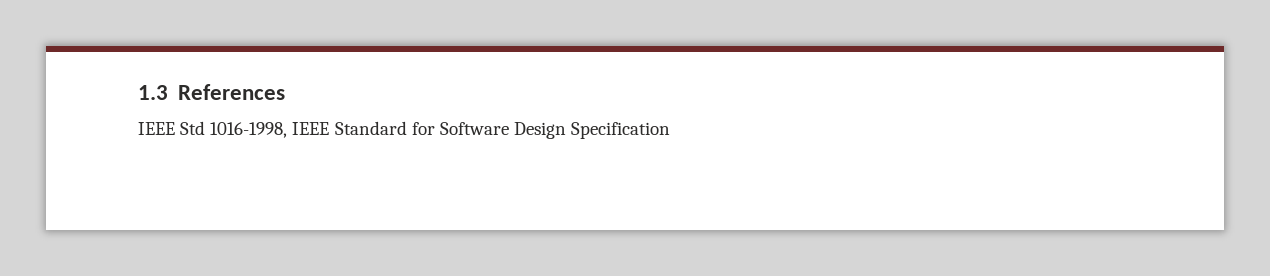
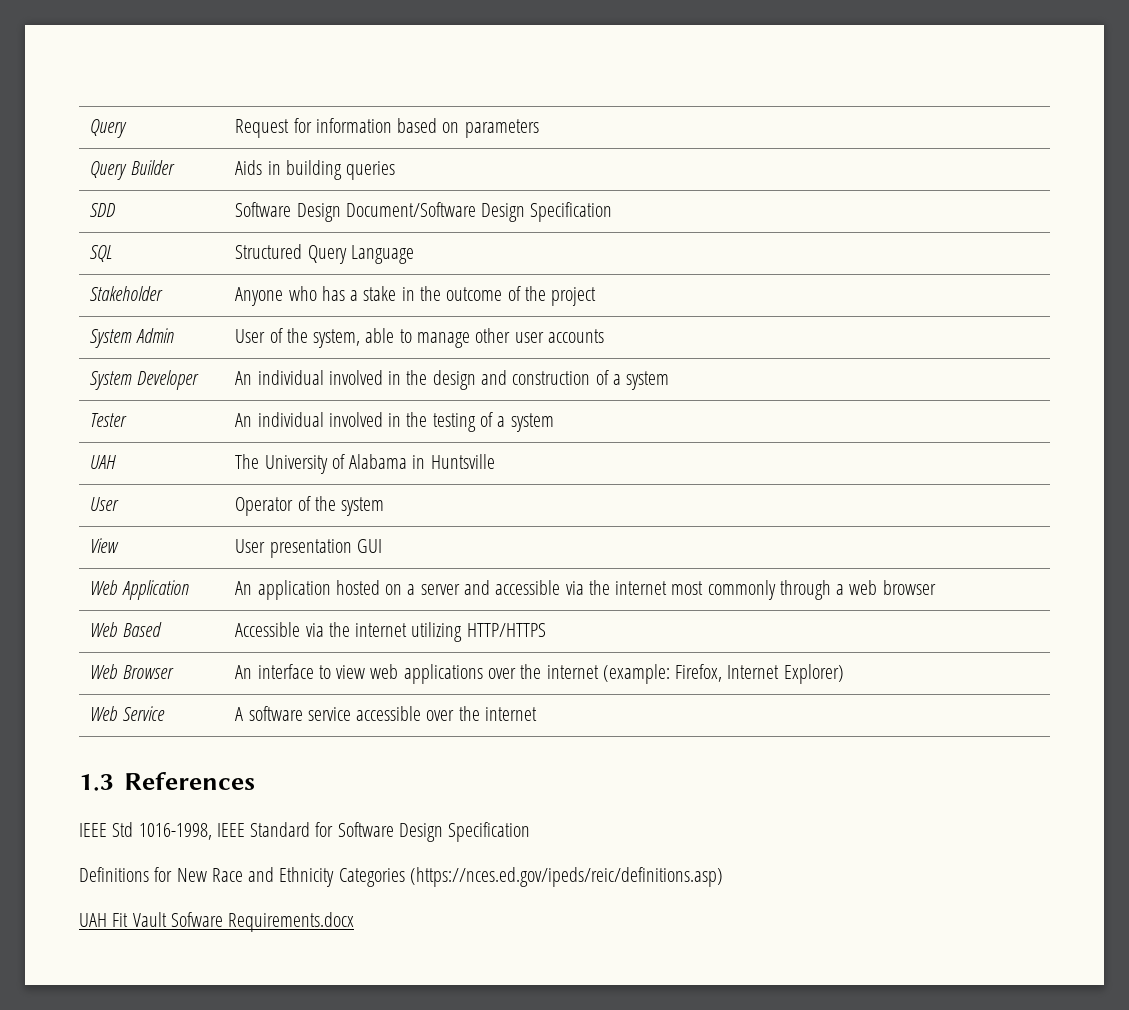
(138, 92) none -> [90,119,128,138] [235,118,539,138] [90,160,175,180] [235,160,396,180] [90,203,116,217] [235,202,613,222] [90,245,113,262] [235,244,414,264] [90,286,164,301] [235,286,597,306] [90,328,174,348] [235,328,604,348] [90,370,199,390] [235,370,670,390] [90,413,128,427] [235,412,554,432] [90,455,117,469] [235,454,495,474] [90,497,120,511] [235,496,385,516] [90,538,120,553] [235,539,382,558] [90,580,189,600] [235,580,936,600] [90,622,162,637] [235,622,546,642] [90,664,174,679] [235,664,844,684] [90,706,165,721] [235,706,537,721] Query | Request for information based on parameters // Query Builder | Aids in building queries // SDD | Software Design Document/Software Design Specification // SQL | Structured Query Language // Stakeholder | Anyone who has a stake in the outcome of the project // System Admin | User of the system, able to manage other user accounts // System Developer | An individual involved in the design and construction of a system // Tester | An individual involved in the testing of a system // UAH | The University of Alabama in Huntsville // User | Operator of the system // View | User presentation GUI // Web Application | An application hosted on a server and accessible via the internet most commonly through a web browser // Web Based | Accessible via the internet utilizing HTTP/HTTPS // Web Browser | An interface to view web applications over the internet (example: Firefox, Internet Explorer) // Web Service | A software service accessible over the internet //
(671, 130) none -> [79,867,723,887] [79,912,355,932] // Definitions for New Race and Ethnicity Categories (https://nces.ed.gov/ipeds/reic/definitions.asp) // UAH Fit Vault Sofware Requirements.docx

